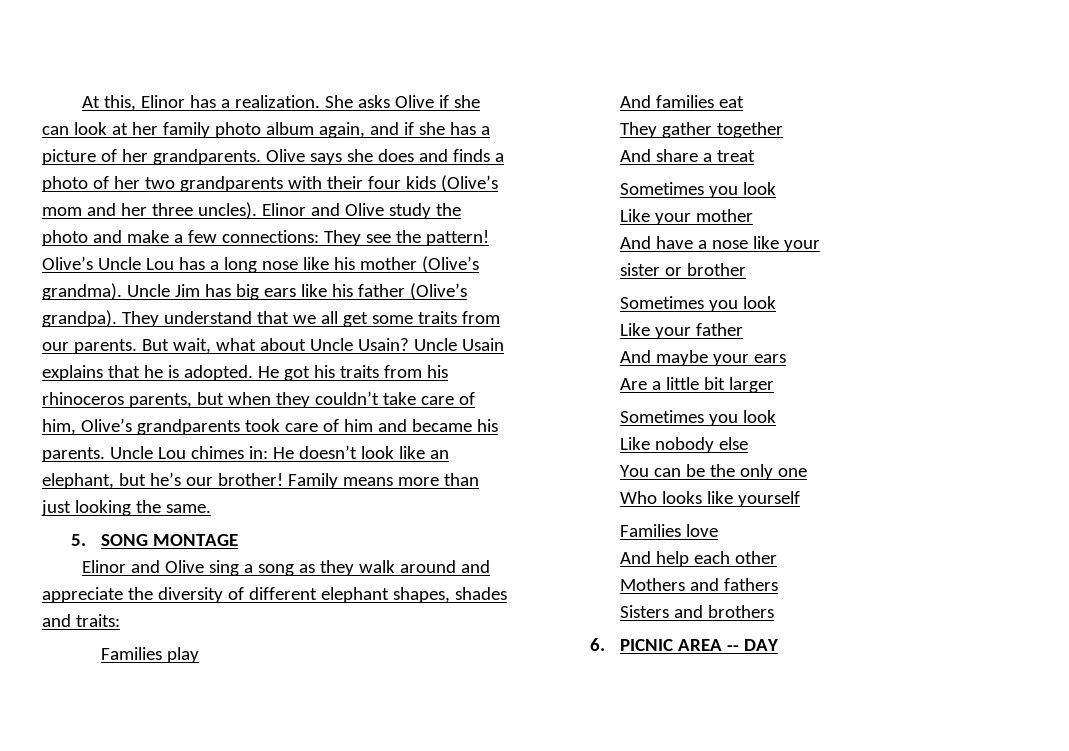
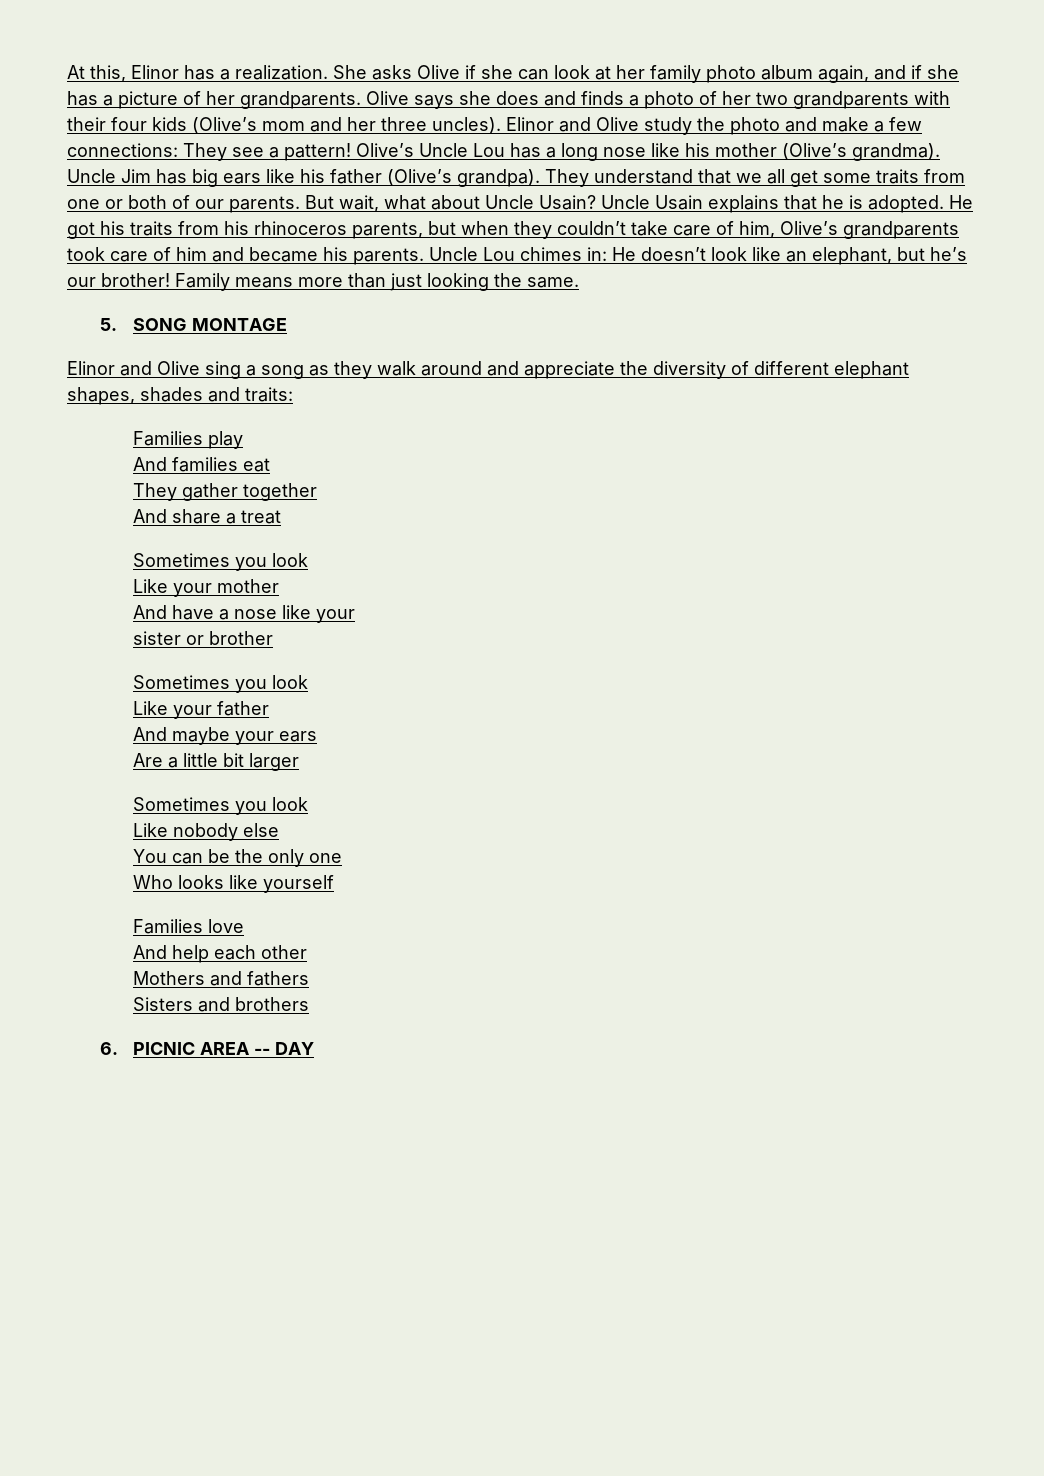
[395,230,421,243] the -> [269,147,279,158] a
(500, 317) none -> [67,195,190,209] one or both of

